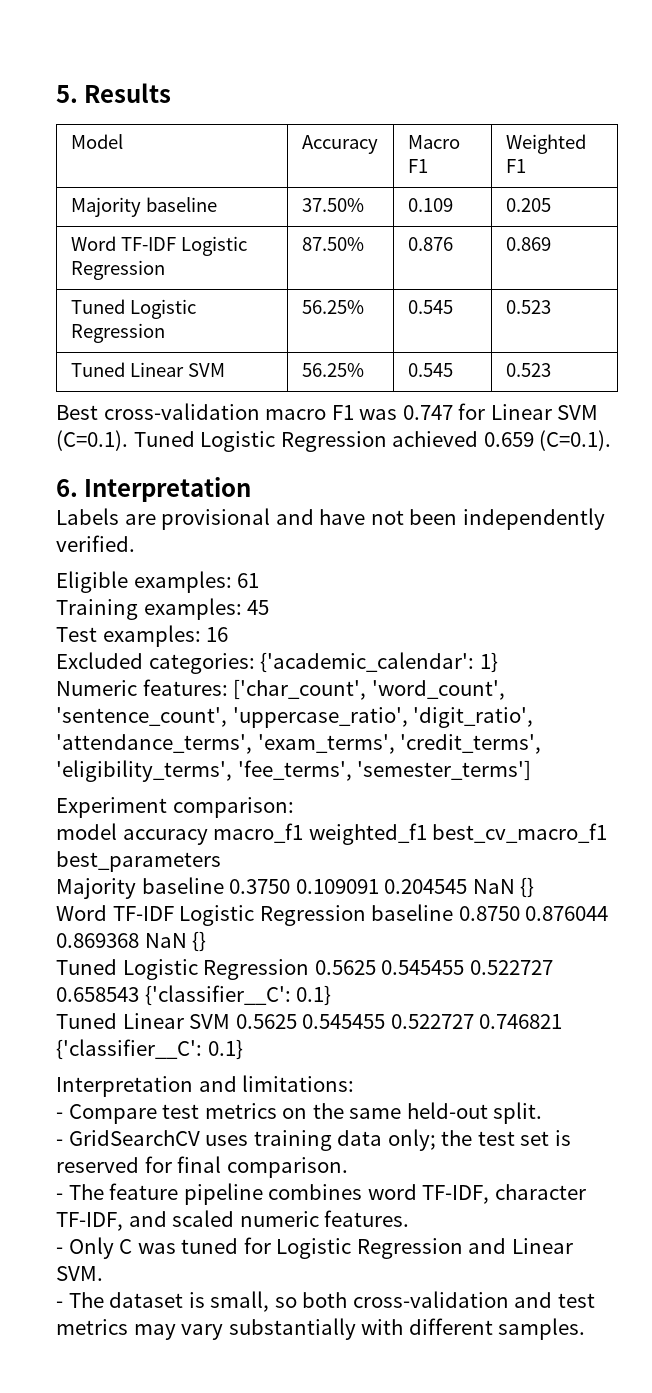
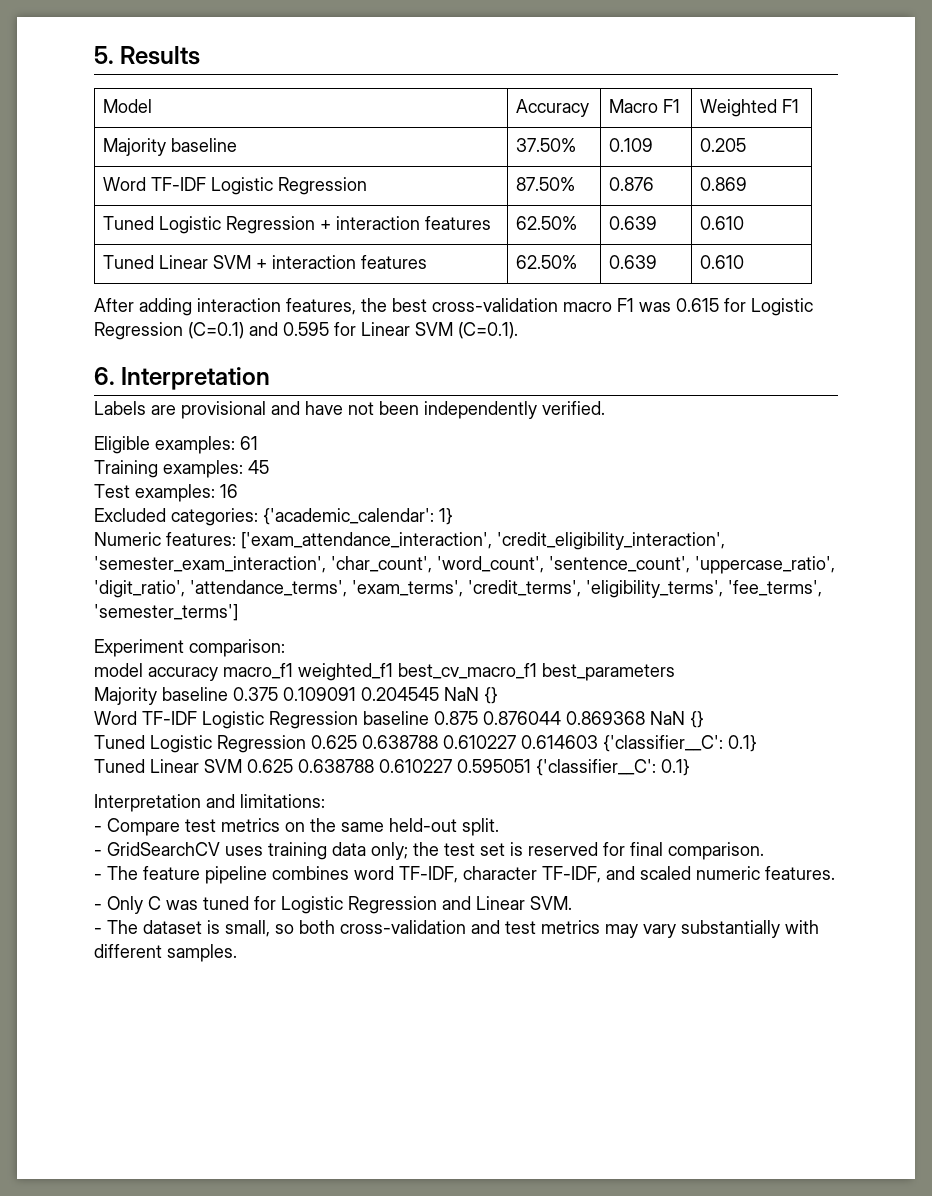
[301,300,364,314] [407,300,453,314] [505,300,551,314] [70,362,225,377] [301,363,364,377] [407,363,453,377] [505,363,551,377] [56,403,599,420] [56,430,534,452] | 56.25% | 0.545 | 0.523 // Tuned Linear SVM | 56.25% | 0.545 | 0.523 // Best cross-validation macro F1 was 0.747 for Linear SVM (C=0.1). Tuned Logistic Regression achieved 0.659 -> [320,216,492,230] [516,216,578,230] [609,216,658,230] [700,216,745,230] [103,255,428,269] [516,255,578,269] [609,255,658,269] [700,255,745,269] [94,298,813,316] [94,322,453,340] + interaction features | 62.50% | 0.639 | 0.610 // Tuned Linear SVM + interaction features | 62.50% | 0.639 | 0.610 // After adding interaction features, the best cross-validation macro F1 was 0.615 for Logistic Regression (C=0.1) and 0.595 for Linear SVM
[233,679,367,700] ['char_count', -> [241,532,725,550] [94,556,432,573] ['exam_attendance_interaction', 'credit_eligibility_interaction', 'semester_exam_interaction', 'char_count',
[229,879,291,894] 0.3750 -> [233,687,278,701] 0.375
[458,906,520,921] 0.8750 -> [434,711,478,725] 0.875
[314,960,553,975] [56,987,139,1002] 0.5625 0.545455 0.522727 0.658543 -> [311,735,598,749] 0.625 0.638788 0.610227 0.614603
[235,1014,563,1029] 0.5625 0.545455 0.522727 0.746821 -> [247,759,531,773] 0.625 0.638788 0.610227 0.595051

